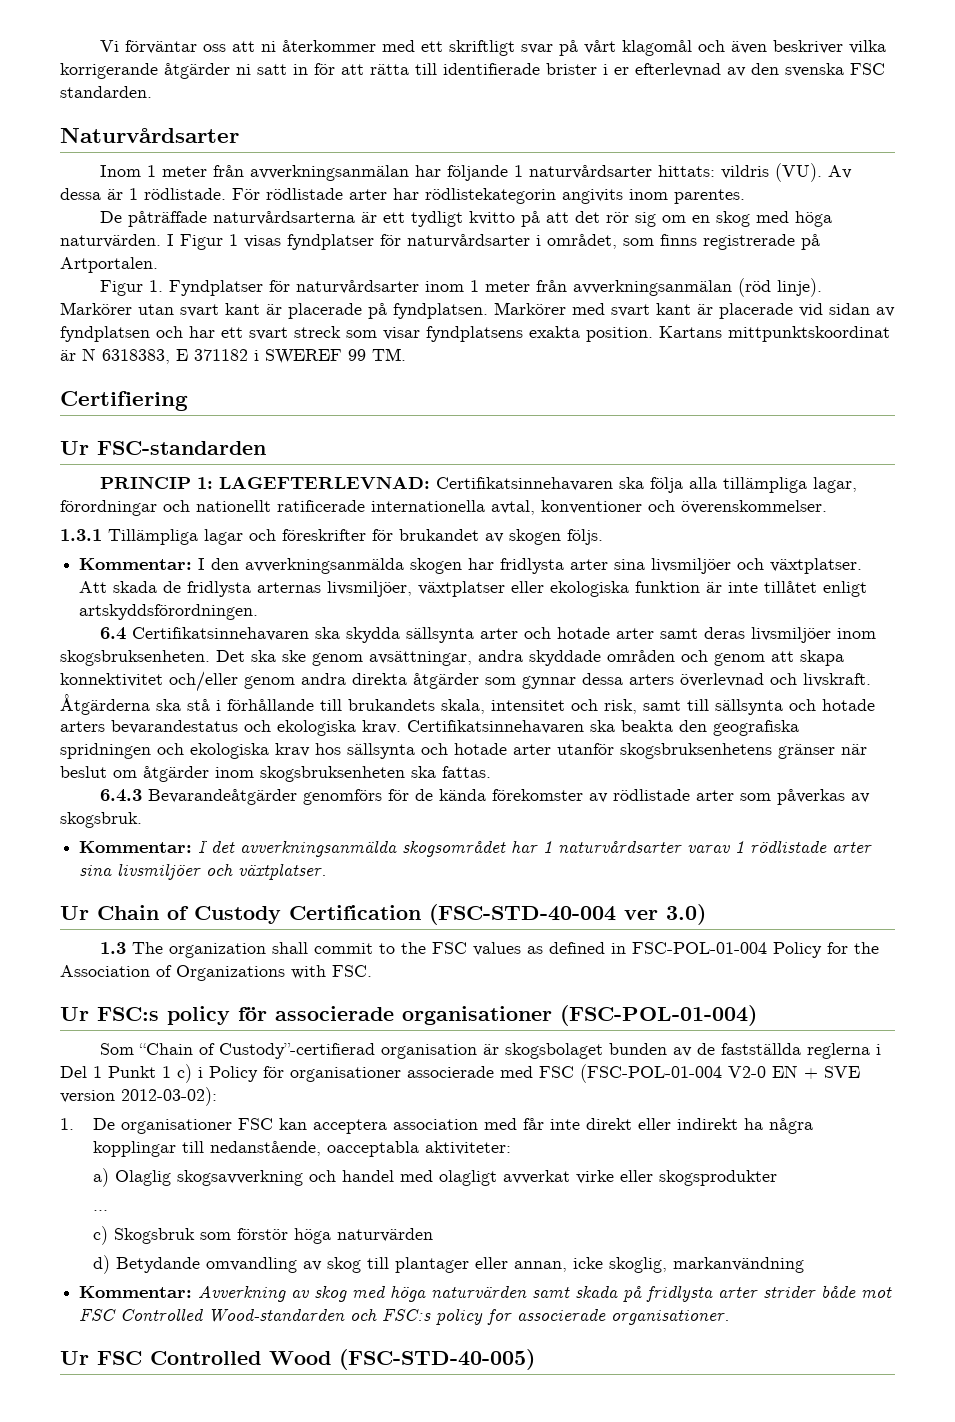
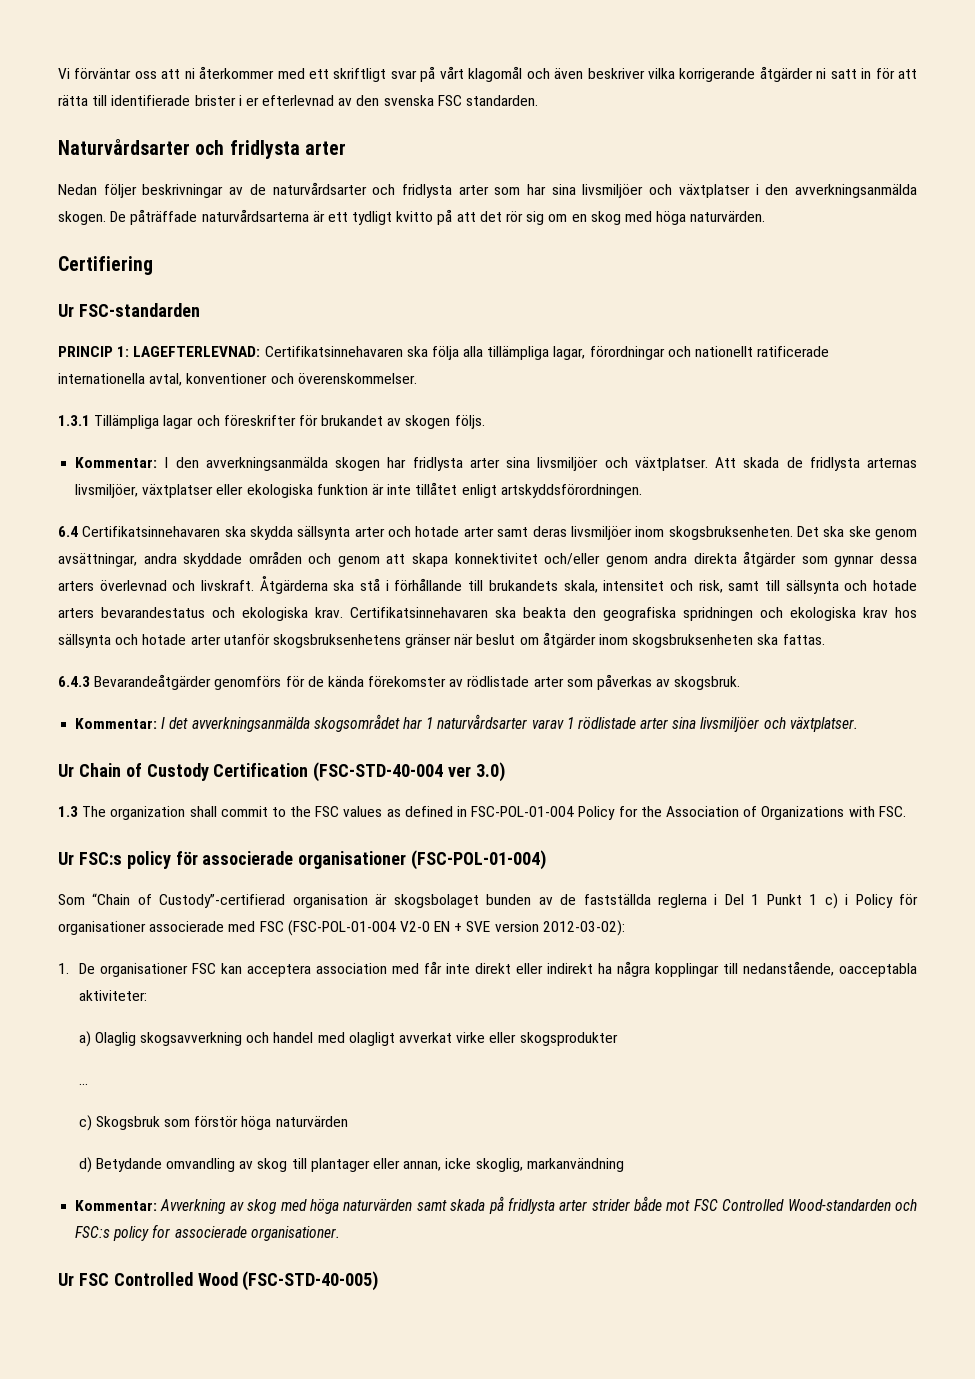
[100,163,853,182] [60,188,745,204] // Inom 1 meter från avverkningsanmälan har följande 1 naturvårdsarter hittats: vildris (VU). Av dessa är 1 rödlistade. För rödlistade arter har rödlistekategorin angivits inom parentes. // -> [195,140,346,159] [58,182,918,198] [58,211,106,225] och fridlysta arter // Nedan följer beskrivningar av de naturvårdsarter och fridlysta arter som har sina livsmiljöer och växtplatser i den avverkningsanmälda skogen.
[167,234,820,250] [60,257,158,273] [100,278,823,297] [60,302,895,319] [60,326,890,342] [60,348,406,364] I Figur 1 visas fyndplatser för naturvårdsarter i området, som finns registrerade på Artportalen. // Figur 1. Fyndplatser för naturvårdsarter inom 1 meter från avverkningsanmälan (röd linje). Markörer utan svart kant är placerade på fyndplatsen. Markörer med svart kant är placerade vid sidan av fyndplatsen och har ett svart streck som visar fyndplatsens exakta position. Kartans mittpunktskoordinat är N 6318383, E 371182 i SWEREF 99 TM. -> (766, 216) none

